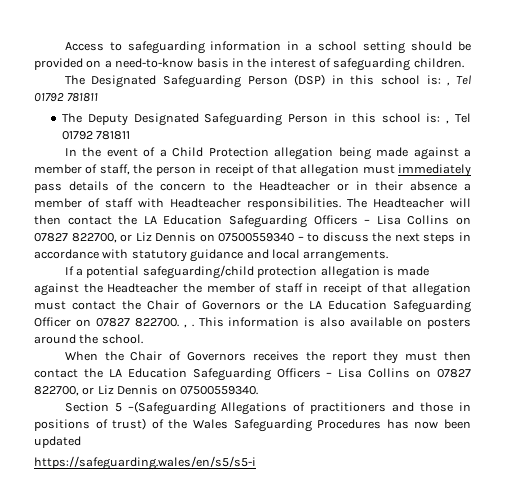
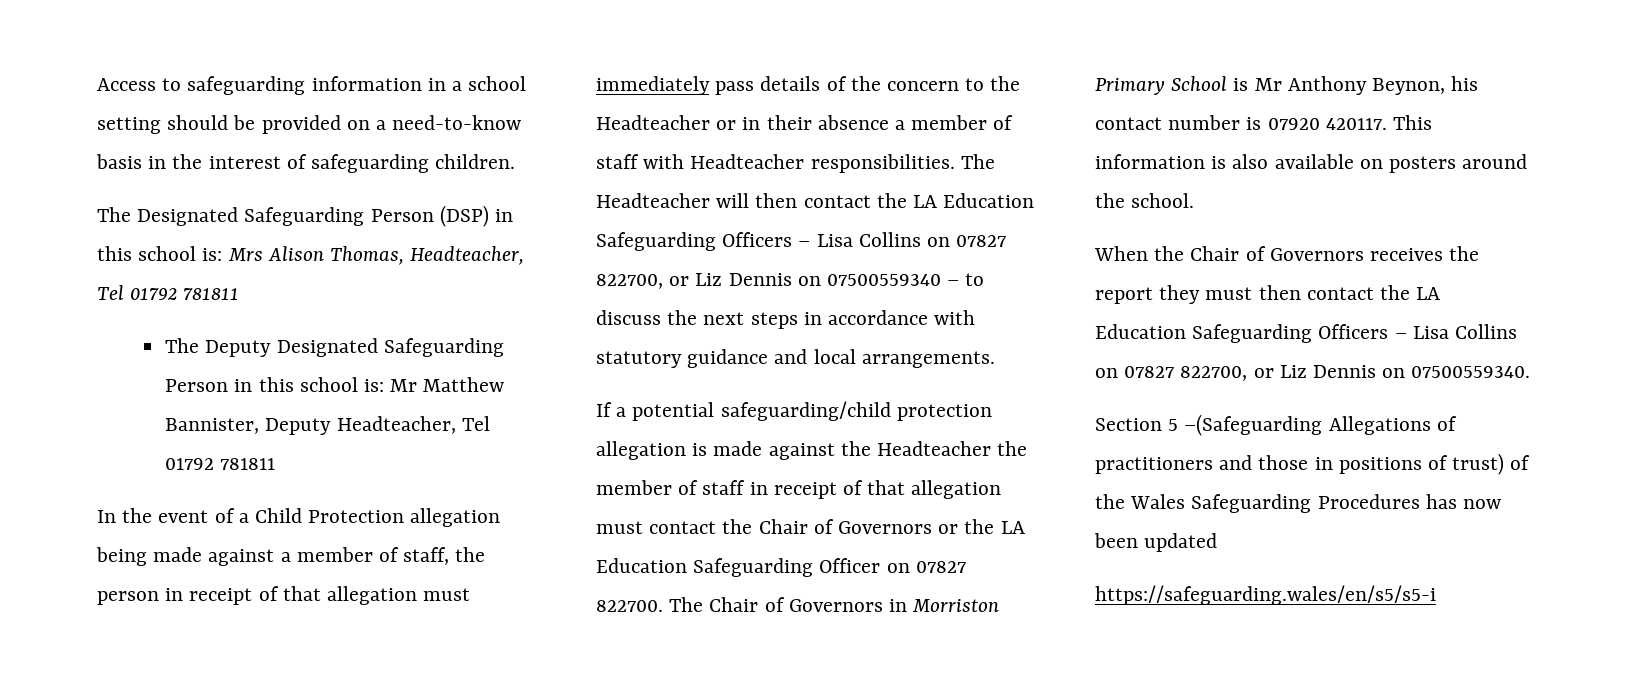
[447,82,451,86] , -> [227,246,525,265] Mrs Alison Thomas, Headteacher,
[446,120,450,124] , -> [390,377,505,392] [165,416,456,435] Mr Matthew Bannister, Deputy Headteacher,
[183,324,194,328] , . -> [669,597,1000,612] [1095,76,1479,95] [1095,115,1387,130] The Chair of Governors in Morriston Primary School is Mr Anthony Beynon, his contact number is 07920 420117.

